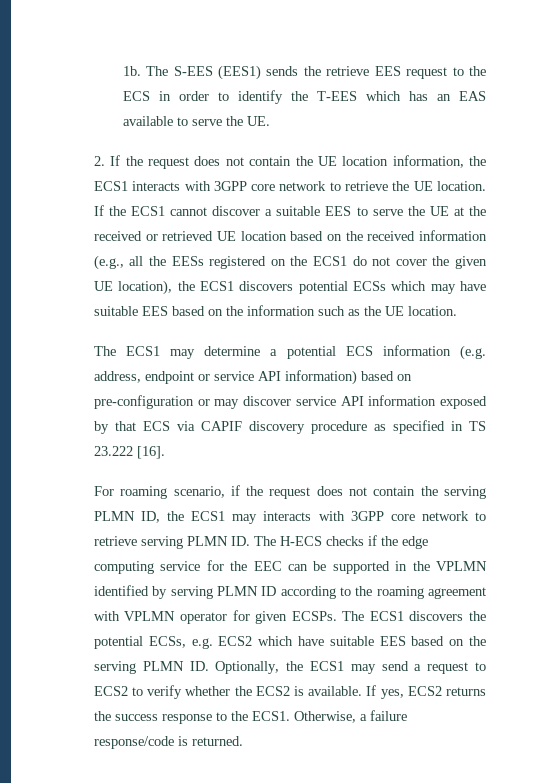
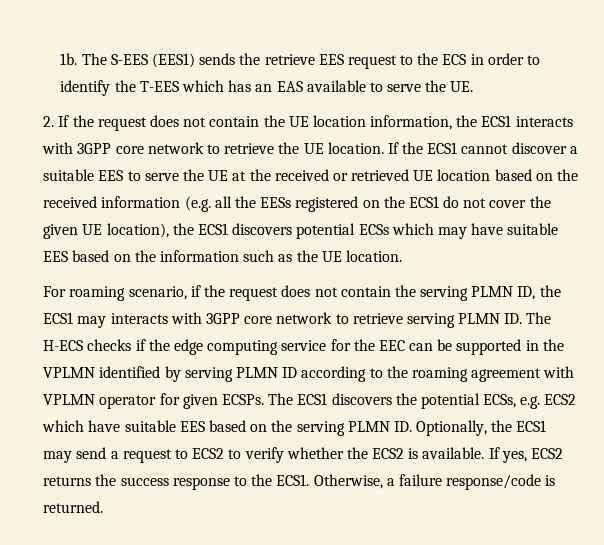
[93,255,124,270] (e.g., -> [184,196,211,212] (e.g.
[93,345,486,360] [93,370,412,385] [93,395,487,409] [93,420,486,434] [93,446,165,459] // The ECS1 may determine a potential ECS information (e.g. address, endpoint or service API information) based on pre-configuration or may discover service API information exposed by that ECS via CAPIF discovery procedure as specified in TS 23.222 [16]. -> (402, 256) none

